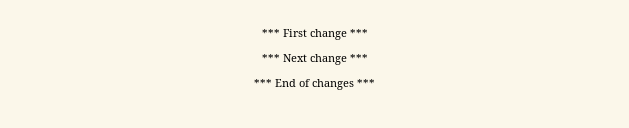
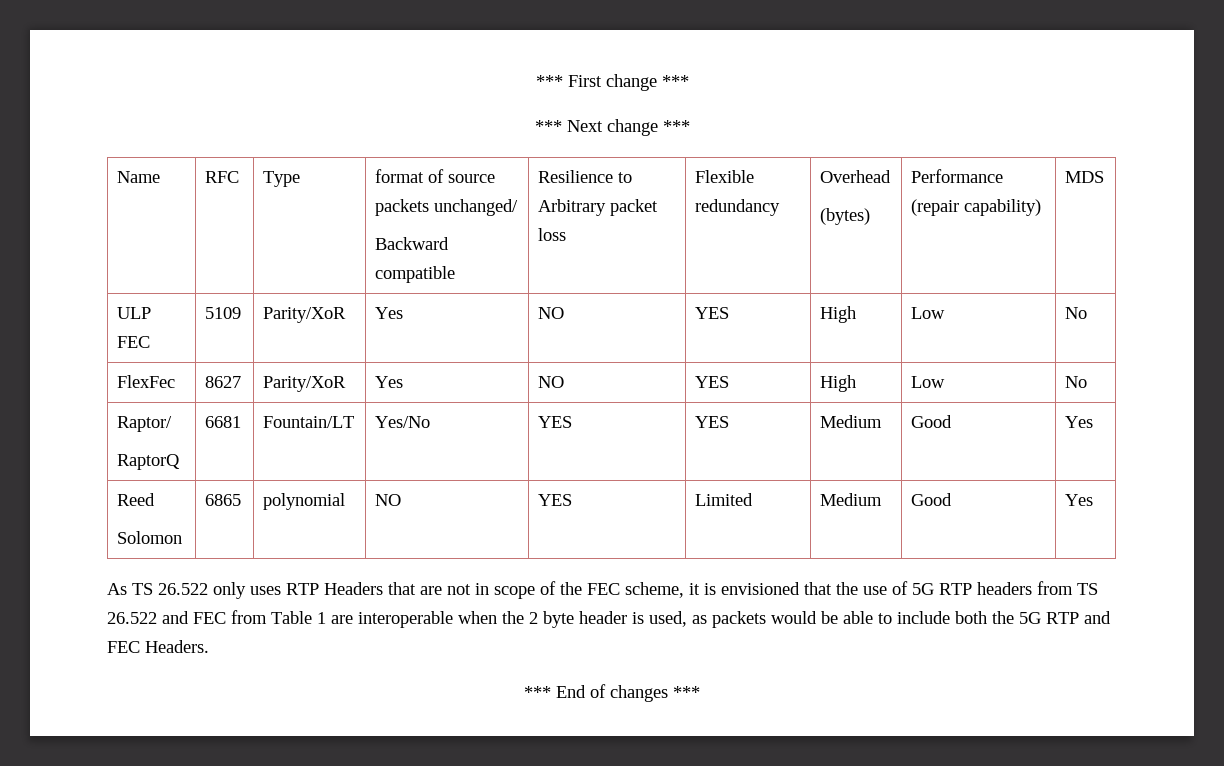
(368, 58) none -> [117,171,161,183] [205,171,240,183] [263,171,301,187] [375,169,496,183] [375,199,519,216] [375,237,450,250] [375,266,456,283] [538,170,633,183] [538,199,659,216] [538,228,567,241] [695,170,755,183] [695,199,781,216] [820,170,892,183] [820,208,871,225] [911,169,1004,183] [911,199,1042,216] [1065,171,1105,183] [117,307,152,319] [117,336,151,348] [205,307,242,319] [263,307,347,323] [375,307,404,319] [538,307,565,319] [695,307,730,319] [820,306,857,323] [911,307,946,319] [1065,307,1088,319] [117,375,176,388] [205,376,242,388] [263,376,347,392] [375,376,404,388] [538,376,565,388] [695,376,730,388] [820,375,857,392] [911,376,946,388] [1065,376,1088,388] [117,416,173,432] [117,454,181,470] [205,416,242,428] [263,416,355,428] [375,416,431,428] [538,416,573,428] [695,416,730,428] [820,415,883,428] [911,415,953,428] [1065,416,1094,428] [117,493,156,506] [117,531,183,544] [205,494,242,506] [263,493,346,510] [375,494,402,506] [538,494,573,506] [695,493,754,506] [820,493,883,506] [911,493,953,506] [1065,494,1094,506] [107,581,1098,599] [107,610,1111,628] [107,640,209,653] // Name | RFC | Type | format of source packets unchanged/ // Backward compatible | Resilience to Arbitrary packet loss | Flexible redundancy | Overhead // (bytes) | Performance (repair capability) | MDS // ULP FEC | 5109 | Parity/XoR | Yes | NO | YES | High | Low | No // FlexFec | 8627 | Parity/XoR | Yes | NO | YES | High | Low | No // Raptor/ // RaptorQ | 6681 | Fountain/LT | Yes/No | YES | YES | Medium | Good | Yes // Reed // Solomon | 6865 | polynomial | NO | YES | Limited | Medium | Good | Yes // As TS 26.522 only uses RTP Headers that are not in scope of the FEC scheme, it is envisioned that the use of 5G RTP headers from TS 26.522 and FEC from Table 1 are interoperable when the 2 byte header is used, as packets would be able to include both the 5G RTP and FEC Headers.

